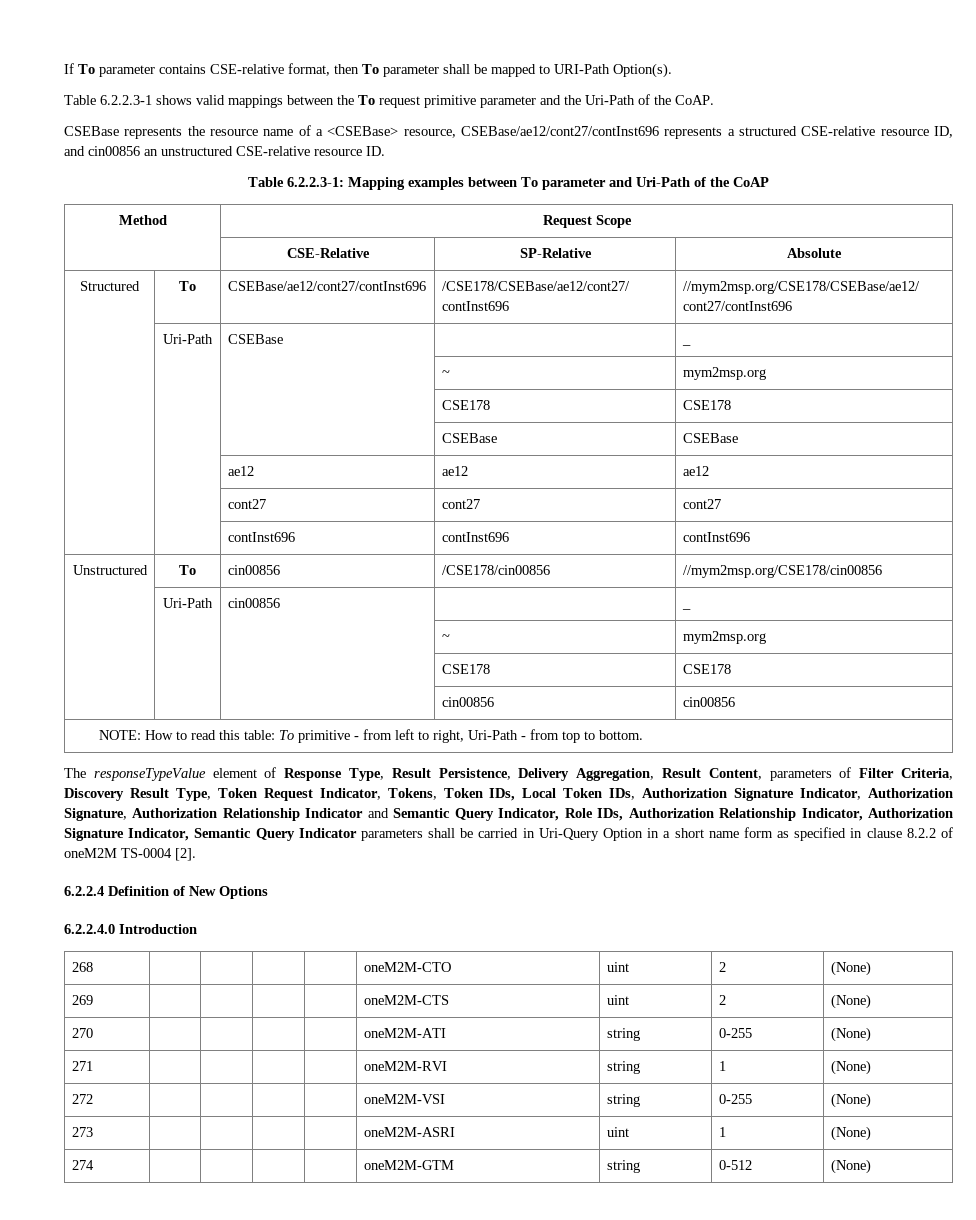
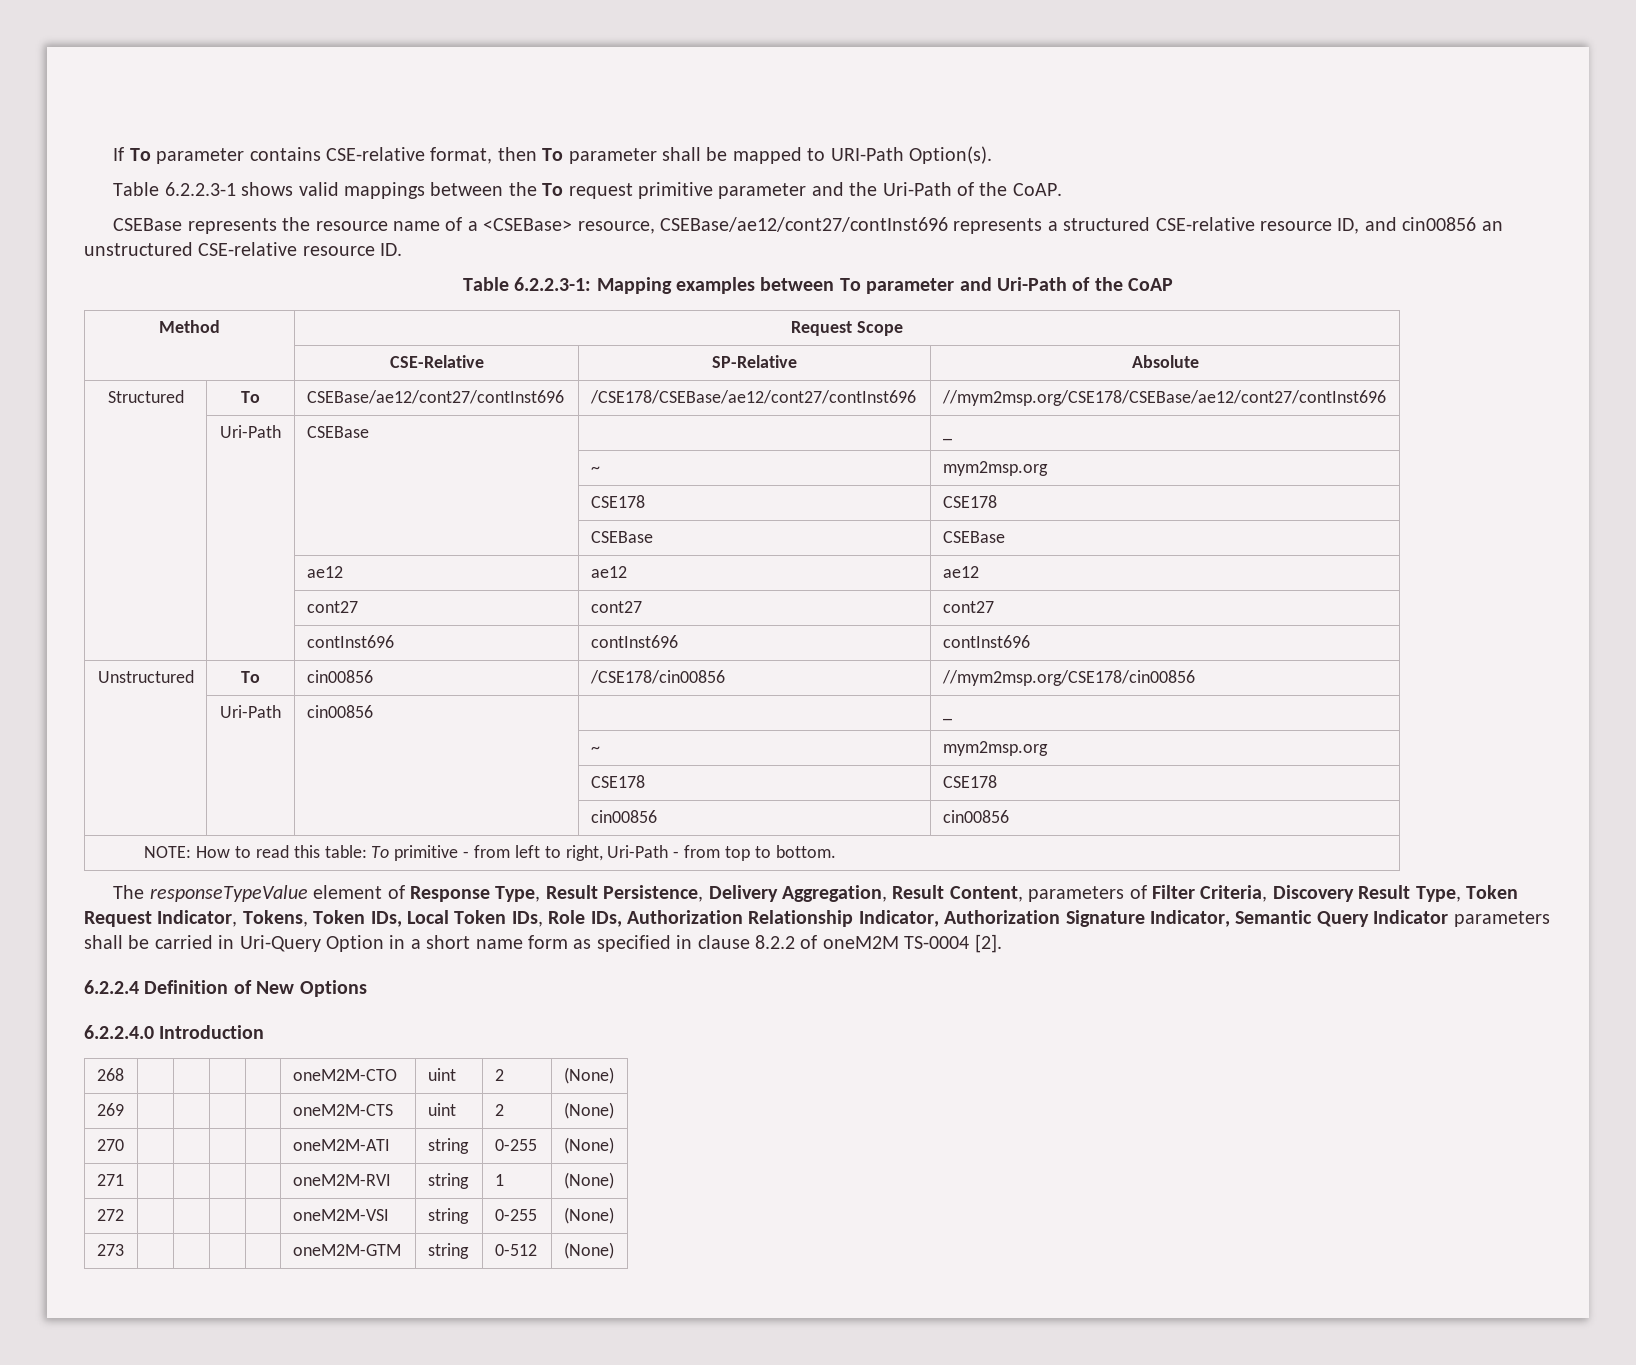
[642,788,953,801] [64,808,560,821] Authorization Signature Indicator, Authorization Signature, Authorization Relationship Indicator and Semantic Query Indicator, -> (543, 919) none
[363,1127,455,1137] [606,1127,629,1137] [718,1127,726,1137] [830,1126,871,1141] [71,1160,94,1170] | oneM2M-ASRI | uint | 1 | (None) // 274 | | | | -> (124, 1250) none

